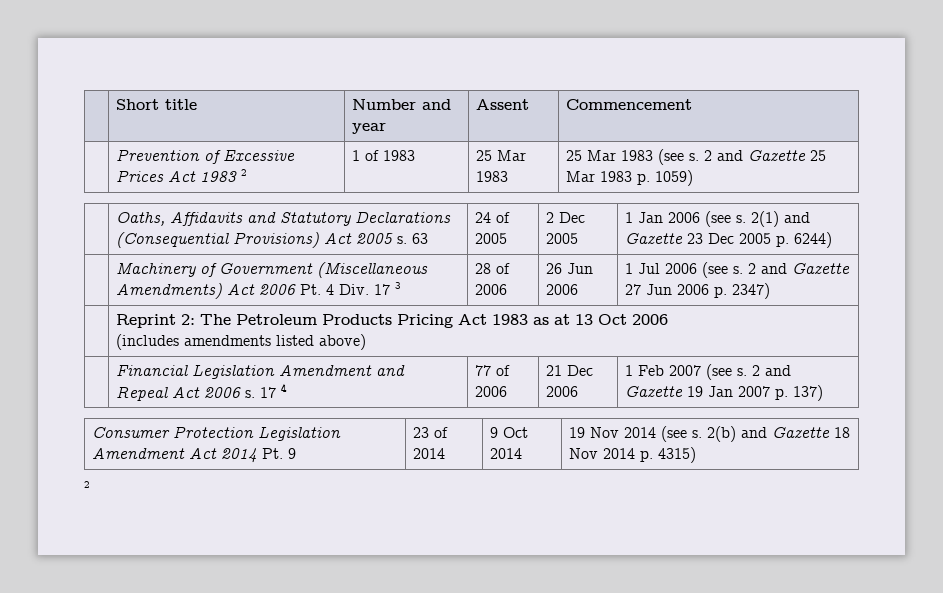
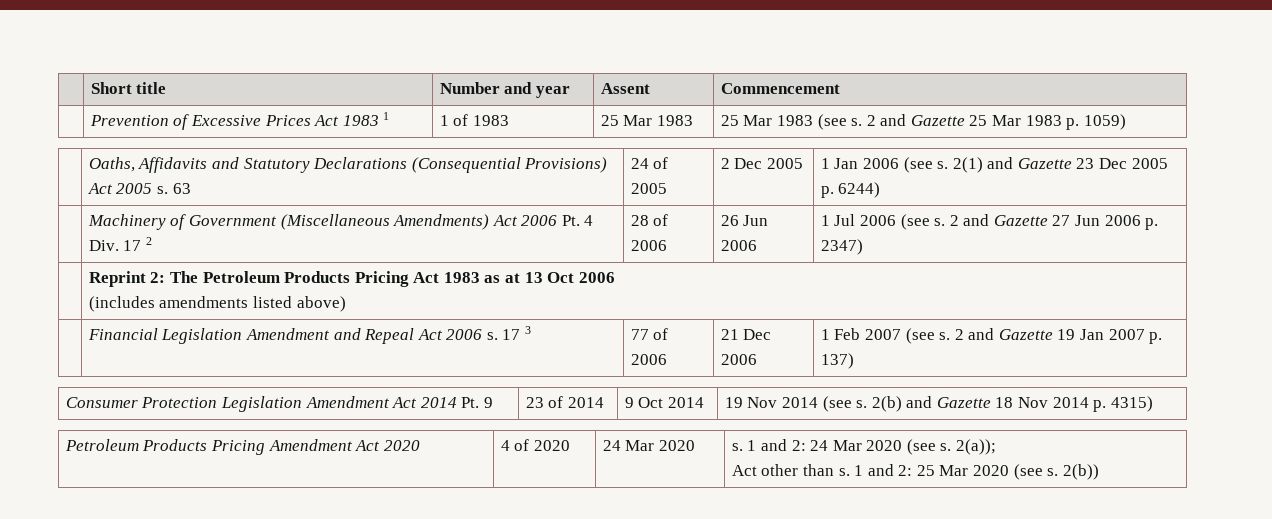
[241,169,248,176] 2 -> [383,112,390,120] 1
[395,282,402,289] 3 -> [145,237,152,245] 2
[281,383,288,392] 4 -> [525,326,532,334] 3
[84,481,90,488] // 2 -> [64,439,420,455] [500,439,570,451] [602,440,695,451] [731,439,997,455] [731,464,1099,480] // Petroleum Products Pricing Amendment Act 2020 | 4 of 2020 | 24 Mar 2020 | s. 1 and 2: 24 Mar 2020 (see s. 2(a)); // Act other than s. 1 and 2: 25 Mar 2020 (see s. 2(b))

